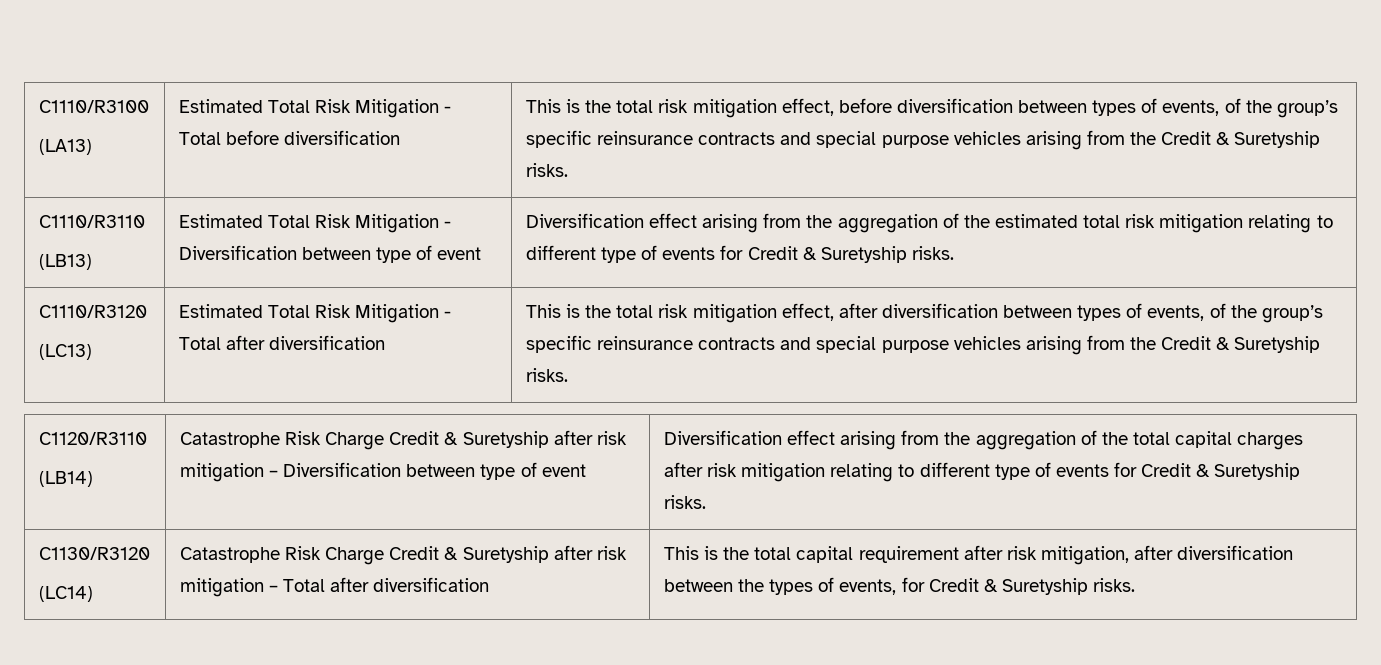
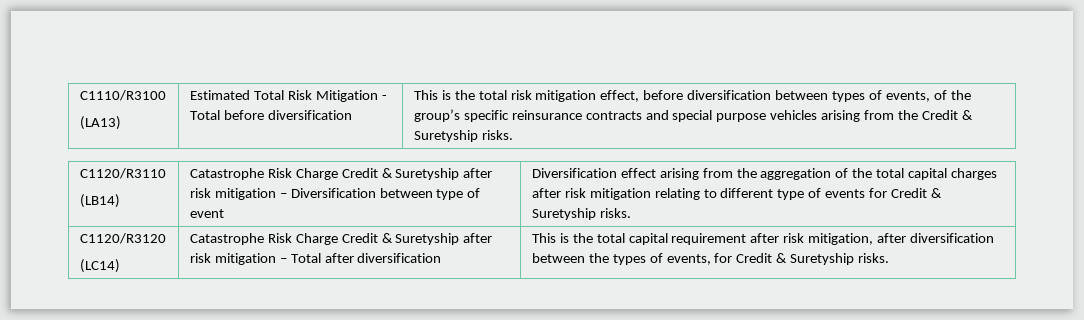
[38,215,145,228] [38,254,92,270] [178,214,452,233] [178,245,482,263] [525,213,1333,233] [525,245,954,263] [38,305,147,318] [38,344,92,360] [178,304,452,323] [178,335,386,350] [525,303,1323,323] [525,335,1321,355] [525,368,568,382] // C1110/R3110 // (LB13) | Estimated Total Risk Mitigation - Diversification between type of event | Diversification effect arising from the aggregation of the estimated total risk mitigation relating to different type of events for Credit & Suretyship risks. // C1110/R3120 // (LC13) | Estimated Total Risk Mitigation - Total after diversification | This is the total risk mitigation effect, after diversification between types of events, of the group’s specific reinsurance contracts and special purpose vehicles arising from the Credit & Suretyship risks. -> (513, 135) none
[38,547,150,560] C1130/R3120 -> [79,233,166,244] C1120/R3120

